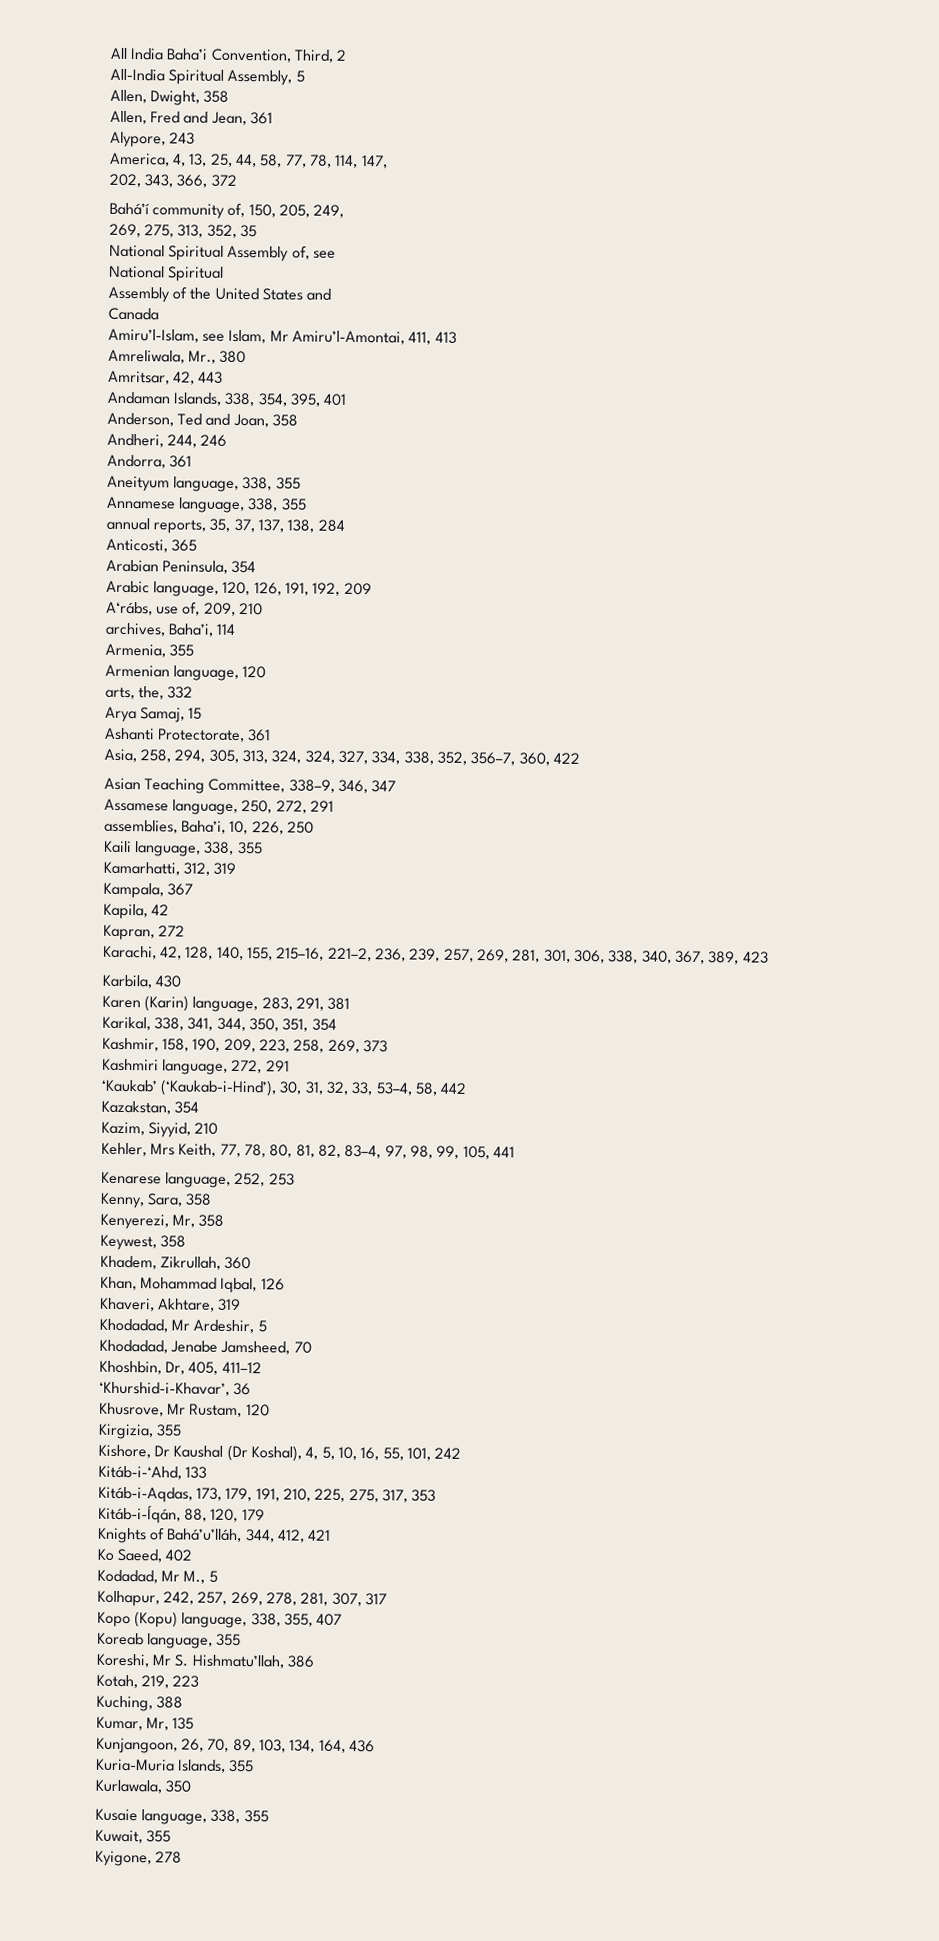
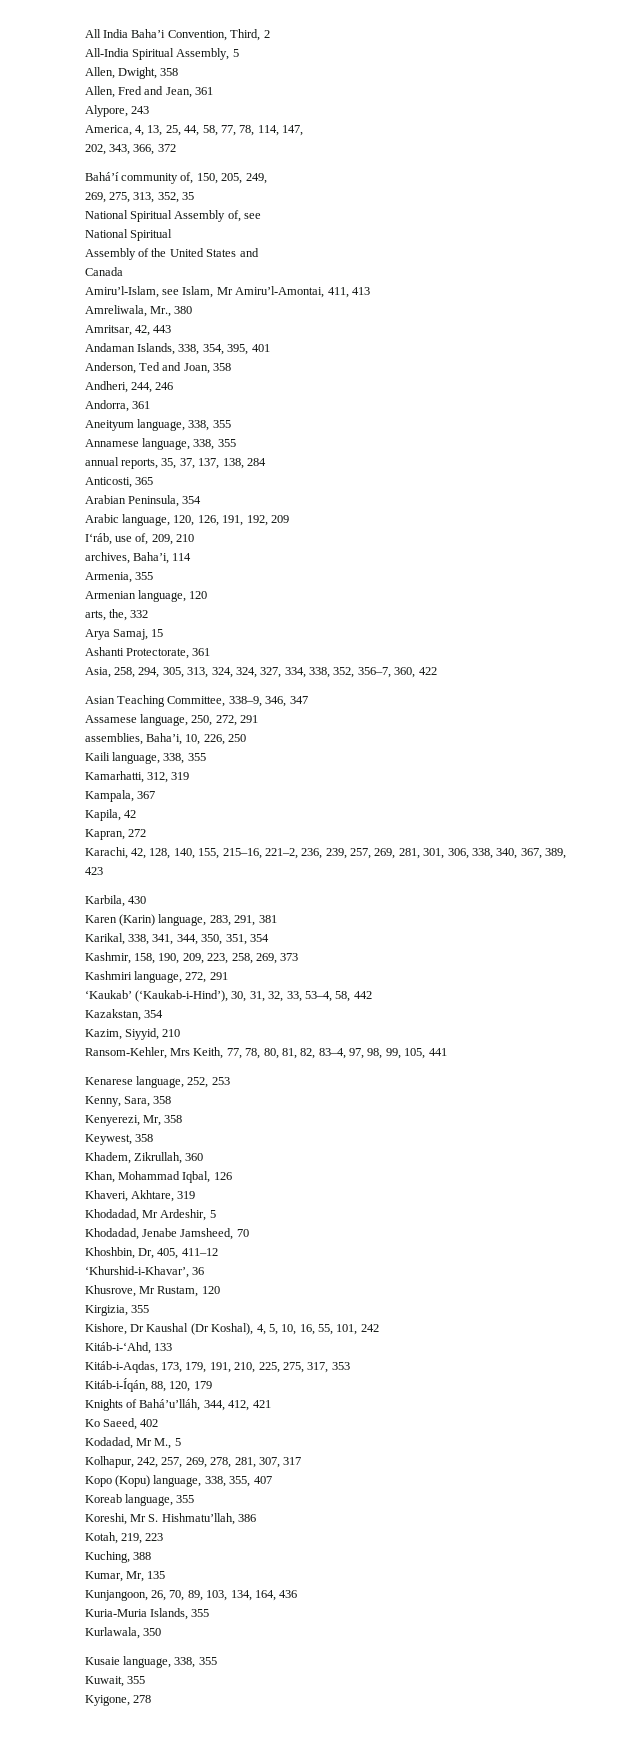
[105,601,153,616] A‘rábs, -> [84,533,112,545] I‘ráb,
[100,1142,147,1157] Kehler, -> [84,1047,167,1059] Ransom-Kehler,

